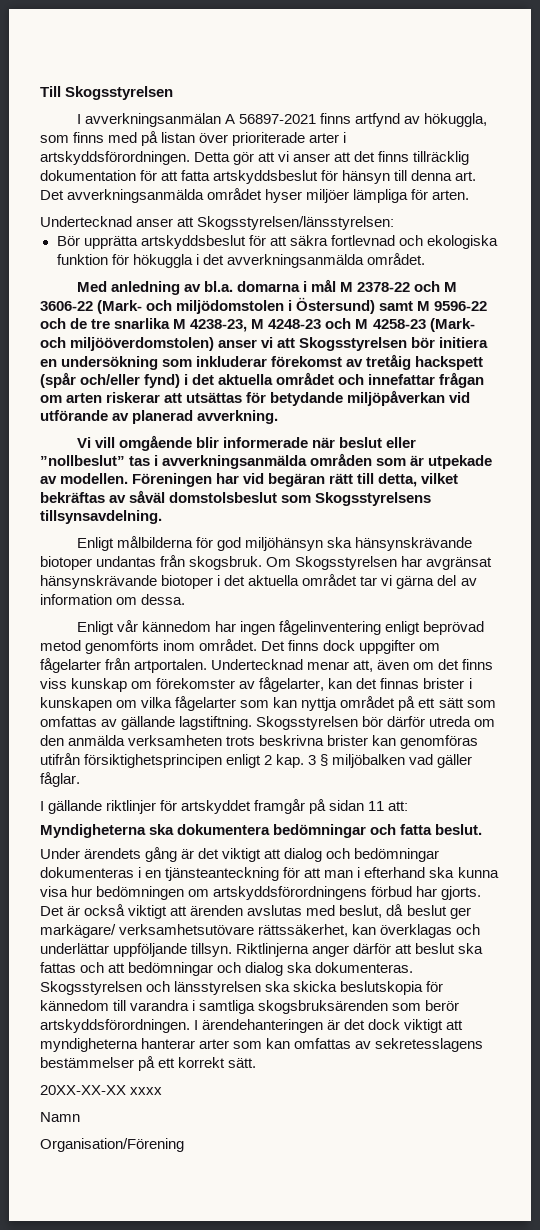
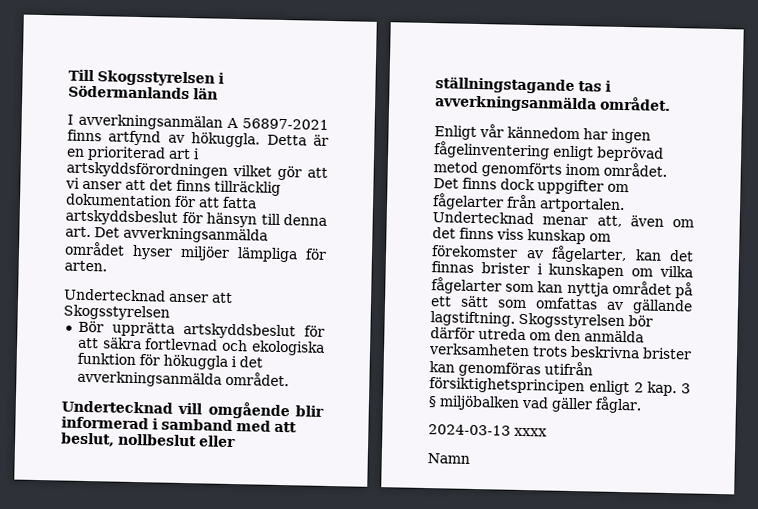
(174, 93) none -> [218,72,224,84] [68,85,218,100] i Södermanlands län
[423,113,487,127] [40,131,347,146] [40,151,231,165] hökuggla, som finns med på listan över prioriterade arter i artskyddsförordningen. Detta -> [191,132,329,148] [66,145,200,162] [66,161,272,179] hökuggla. Detta är en prioriterad art i artskyddsförordningen vilket
[197,216,395,230] Skogsstyrelsen/länsstyrelsen: -> [63,304,170,321] Skogsstyrelsen
[76,279,458,295] [40,297,488,314] [40,318,475,332] [40,337,489,351] [40,354,484,370] [40,372,485,388] [40,390,471,406] [40,410,279,424] [76,435,416,451] [40,453,493,469] [40,473,459,487] [40,490,432,506] [40,510,162,524] [76,536,472,551] [40,555,493,570] [40,574,477,589] [40,594,186,605] Med anledning av bl.a. domarna i mål M 2378-22 och M 3606-22 (Mark- och miljödomstolen i Östersund) samt M 9596-22 och de tre snarlika M 4238-23, M 4248-23 och M 4258-23 (Mark- och miljööverdomstolen) anser vi att Skogsstyrelsen bör initiera en undersökning som inkluderar förekomst av tretåig hackspett (spår och/eller fynd) i det aktuella området och innefattar frågan om arten riskerar att utsättas för betydande miljöpåverkan vid utförande av planerad avverkning. // Vi vill omgående blir informerade när beslut eller ”nollbeslut” tas i avverkningsanmälda områden som är utpekade av modellen. Föreningen har vid begäran rätt till detta, vilket bekräftas av såväl domstolsbeslut som Skogsstyrelsens tillsynsavdelning. // Enligt målbilderna för god miljöhänsyn ska hänsynskrävande biotoper undantas från skogsbruk. Om Skogsstyrelsen har avgränsat hänsynskrävande biotoper i det aktuella området tar vi gärna del av information om dessa. -> [61,400,324,420] [61,416,297,433] [60,432,236,448] [435,77,611,94] [435,95,671,113] Undertecknad vill omgående blir informerad i samband med att beslut, nollbeslut eller ställningstagande tas i avverkningsanmälda området.
[40,799,409,814] [40,824,483,838] [40,847,440,862] [40,867,499,881] [40,886,482,900] [40,904,471,919] [40,924,481,938] [40,943,484,957] [40,962,414,976] [40,981,444,995] [40,1000,460,1014] [40,1019,464,1033] [40,1038,484,1052] [40,1056,257,1071] [40,1085,126,1095] I gällande riktlinjer för artskyddet framgår på sidan 11 att: // Myndigheterna ska dokumentera bedömningar och fatta beslut. // Under ärendets gång är det viktigt att dialog och bedömningar dokumenteras i en tjänsteanteckning för att man i efterhand ska kunna visa hur bedömningen om artskyddsförordningens förbud har gjorts. Det är också viktigt att ärenden avslutas med beslut, då beslut ger markägare/ verksamhetsutövare rättssäkerhet, kan överklagas och underlättar uppföljande tillsyn. Riktlinjerna anger därför att beslut ska fattas och att bedömningar och dialog ska dokumenteras. Skogsstyrelsen och länsstyrelsen ska skicka beslutskopia för kännedom till varandra i samtliga skogsbruksärenden som berör artskyddsförordningen. I ärendehanteringen är det dock viktigt att myndigheterna hanterar arter som kan omfattas av sekretesslagens bestämmelser på ett korrekt sätt. // 20XX-XX-XX -> [428,424,511,436] 2024-03-13
[40,1138,184,1152] // Organisation/Förening -> (470, 458) none

